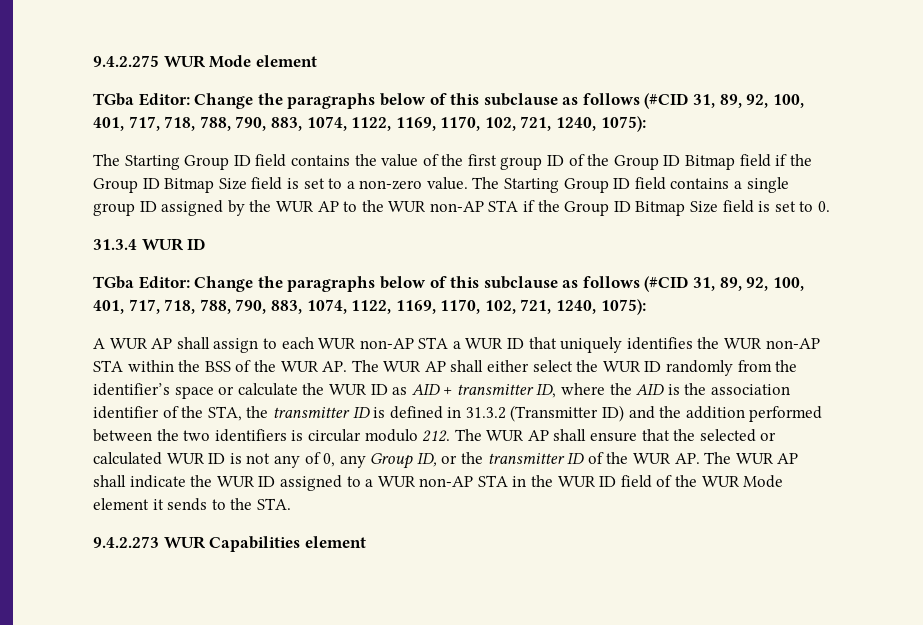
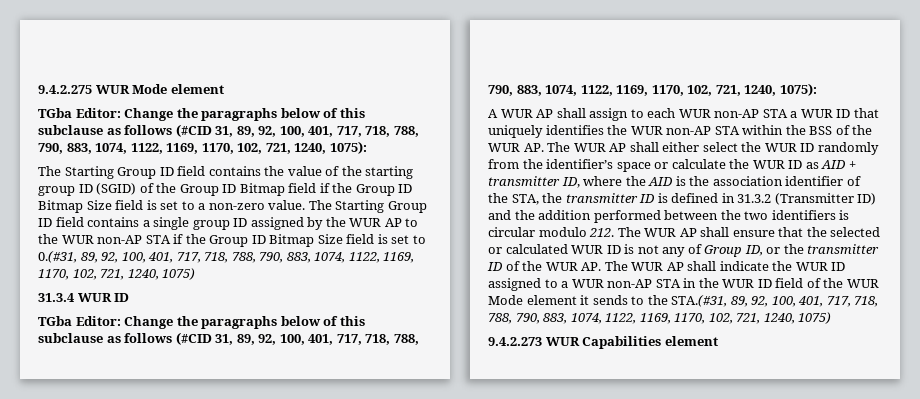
[467,154,565,170] first group ID -> [365,166,414,179] [38,183,137,196] starting group ID (SGID)
[817,201,830,212] 0. -> [38,251,415,263] [38,268,196,280] 0.(#31, 89, 92, 100, 401, 717, 718, 788, 790, 883, 1074, 1122, 1169, 1170, 102, 721, 1240, 1075)
[323,453,366,468] 0, any -> (702, 249) none
[256,498,291,510] STA. -> [671,295,879,307] [488,312,832,324] STA.(#31, 89, 92, 100, 401, 717, 718, 788, 790, 883, 1074, 1122, 1169, 1170, 102, 721, 1240, 1075)

